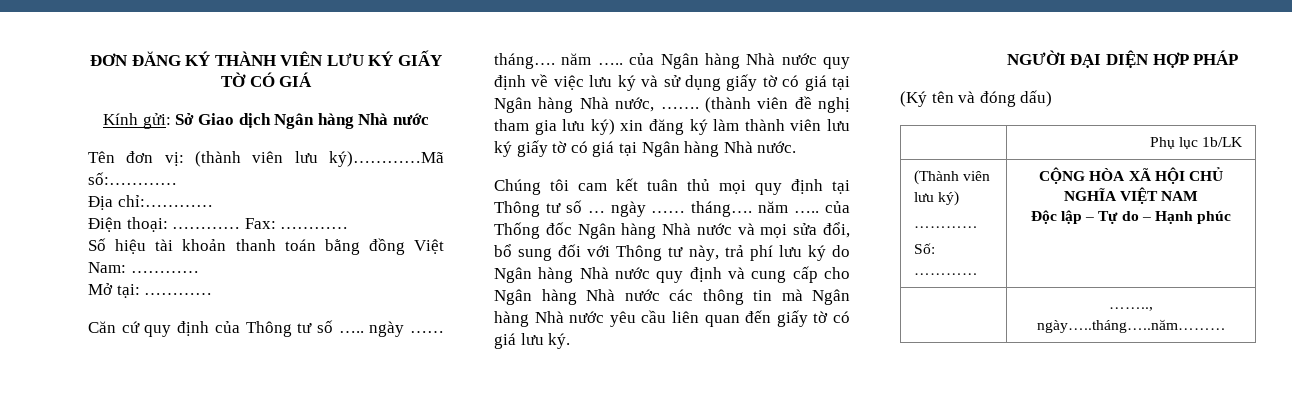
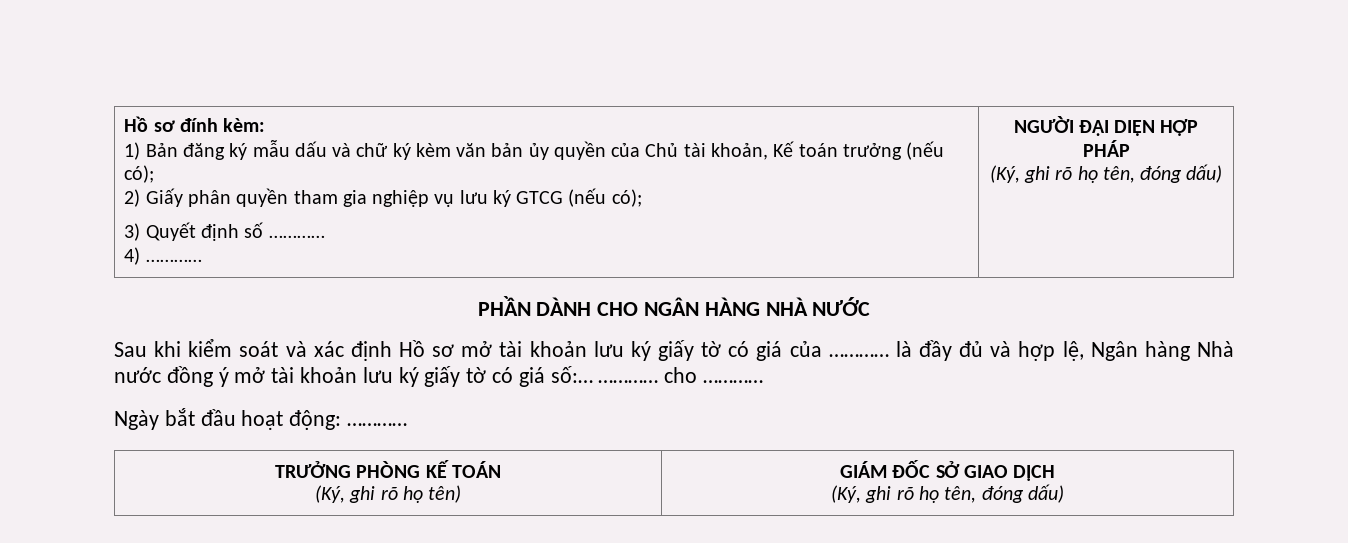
[89,50,443,66] [220,72,313,87] [103,113,429,129] [88,151,444,167] [88,172,177,185] [88,195,213,210] [88,217,349,232] [88,238,444,255] [88,262,199,273] [88,283,213,298] [88,320,444,337] [494,53,850,69] [494,74,850,91] [494,96,850,113] [494,119,850,135] [494,140,797,157] [494,178,850,195] [494,200,850,217] [494,222,850,239] [494,244,850,261] [494,266,850,283] [494,289,850,305] [494,310,850,327] [494,333,571,349] [1006,50,1239,68] [900,90,1053,107] [1150,137,1244,149] [913,170,990,185] [913,191,959,206] [913,226,978,228] [913,243,935,254] [913,273,978,275] [1039,167,1223,184] [1063,187,1199,204] [1030,210,1232,224] [1109,307,1153,311] [1036,319,1226,333] ĐƠN ĐĂNG KÝ THÀNH VIÊN LƯU KÝ GIẤY TỜ CÓ GIÁ // Kính gửi: Sở Giao dịch Ngân hàng Nhà nước // Tên đơn vị: (thành viên lưu ký)…………Mã số:………… // Địa chỉ:………… // Điện thoại: ………… Fax: ………… // Số hiệu tài khoản thanh toán bằng đồng Việt Nam: ………… // Mở tại: ………… // Căn cứ quy định của Thông tư số ….. ngày …… tháng…. năm ….. của Ngân hàng Nhà nước quy định về việc lưu ký và sử dụng giấy tờ có giá tại Ngân hàng Nhà nước, ……. (thành viên đề nghị tham gia lưu ký) xin đăng ký làm thành viên lưu ký giấy tờ có giá tại Ngân hàng Nhà nước. // Chúng tôi cam kết tuân thủ mọi quy định tại Thông tư số … ngày …… tháng…. năm ….. của Thống đốc Ngân hàng Nhà nước và mọi sửa đổi, bổ sung đối với Thông tư này, trả phí lưu ký do Ngân hàng Nhà nước quy định và cung cấp cho Ngân hàng Nhà nước các thông tin mà Ngân hàng Nhà nước yêu cầu liên quan đến giấy tờ có giá lưu ký. // NGƯỜI ĐẠI DIỆN HỢP PHÁP // (Ký tên và đóng dấu) // | Phụ lục 1b/LK // (Thành viên lưu ký) // ………… // Số: ………… | CỘNG HÒA XÃ HỘI CHỦ NGHĨA VIỆT NAM // Độc lập – Tự do – Hạnh phúc // | …….., ngày…..tháng…..năm……… -> [124,116,266,132] [124,140,945,160] [124,165,155,183] [124,188,642,207] [124,222,325,241] [124,247,202,265] [1013,116,1199,136] [1082,140,1130,157] [989,164,1223,183] [477,296,871,316] [114,339,1234,361] [114,366,764,387] [114,408,408,430] [275,460,501,478] [314,485,462,503] [839,460,1056,481] [831,484,1064,503] Hồ sơ đính kèm: // 1) Bản đăng ký mẫu dấu và chữ ký kèm văn bản ủy quyền của Chủ tài khoản, Kế toán trưởng (nếu có); // 2) Giấy phân quyền tham gia nghiệp vụ lưu ký GTCG (nếu có); // 3) Quyết định số ………… // 4) ………… | NGƯỜI ĐẠI DIỆN HỢP PHÁP // (Ký, ghi rõ họ tên, đóng dấu) // PHẦN DÀNH CHO NGÂN HÀNG NHÀ NƯỚC // Sau khi kiểm soát và xác định Hồ sơ mở tài khoản lưu ký giấy tờ có giá của ………… là đầy đủ và hợp lệ, Ngân hàng Nhà nước đồng ý mở tài khoản lưu ký giấy tờ có giá số:… ………… cho ………… // Ngày bắt đầu hoạt động: ………… // TRƯỞNG PHÒNG KẾ TOÁN // (Ký, ghi rõ họ tên) | GIÁM ĐỐC SỞ GIAO DỊCH // (Ký, ghi rõ họ tên, đóng dấu)

